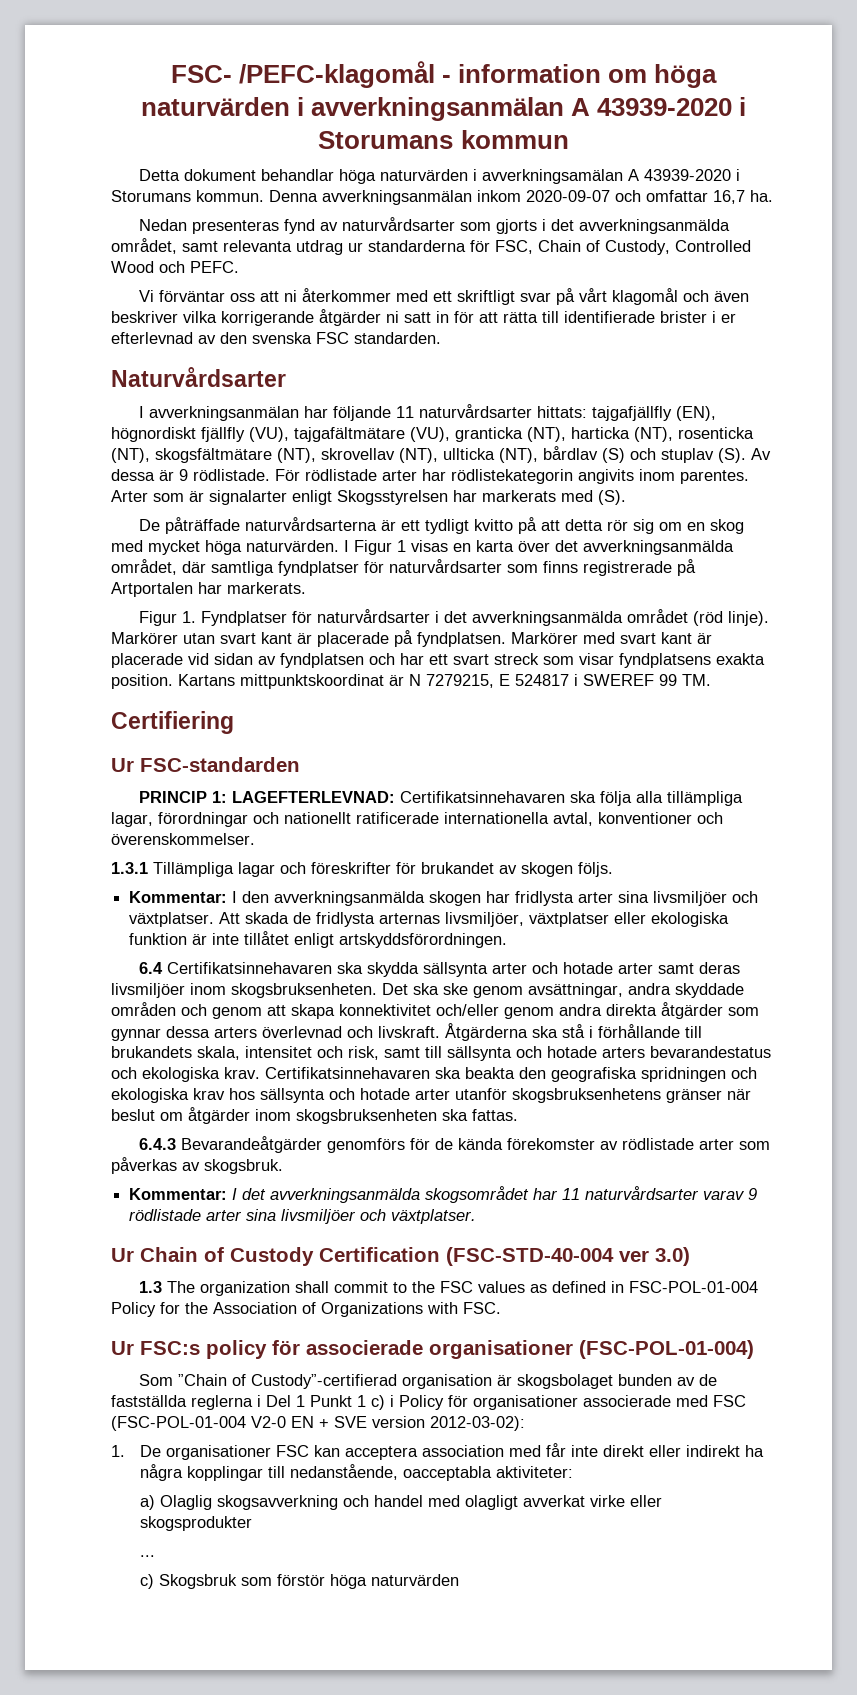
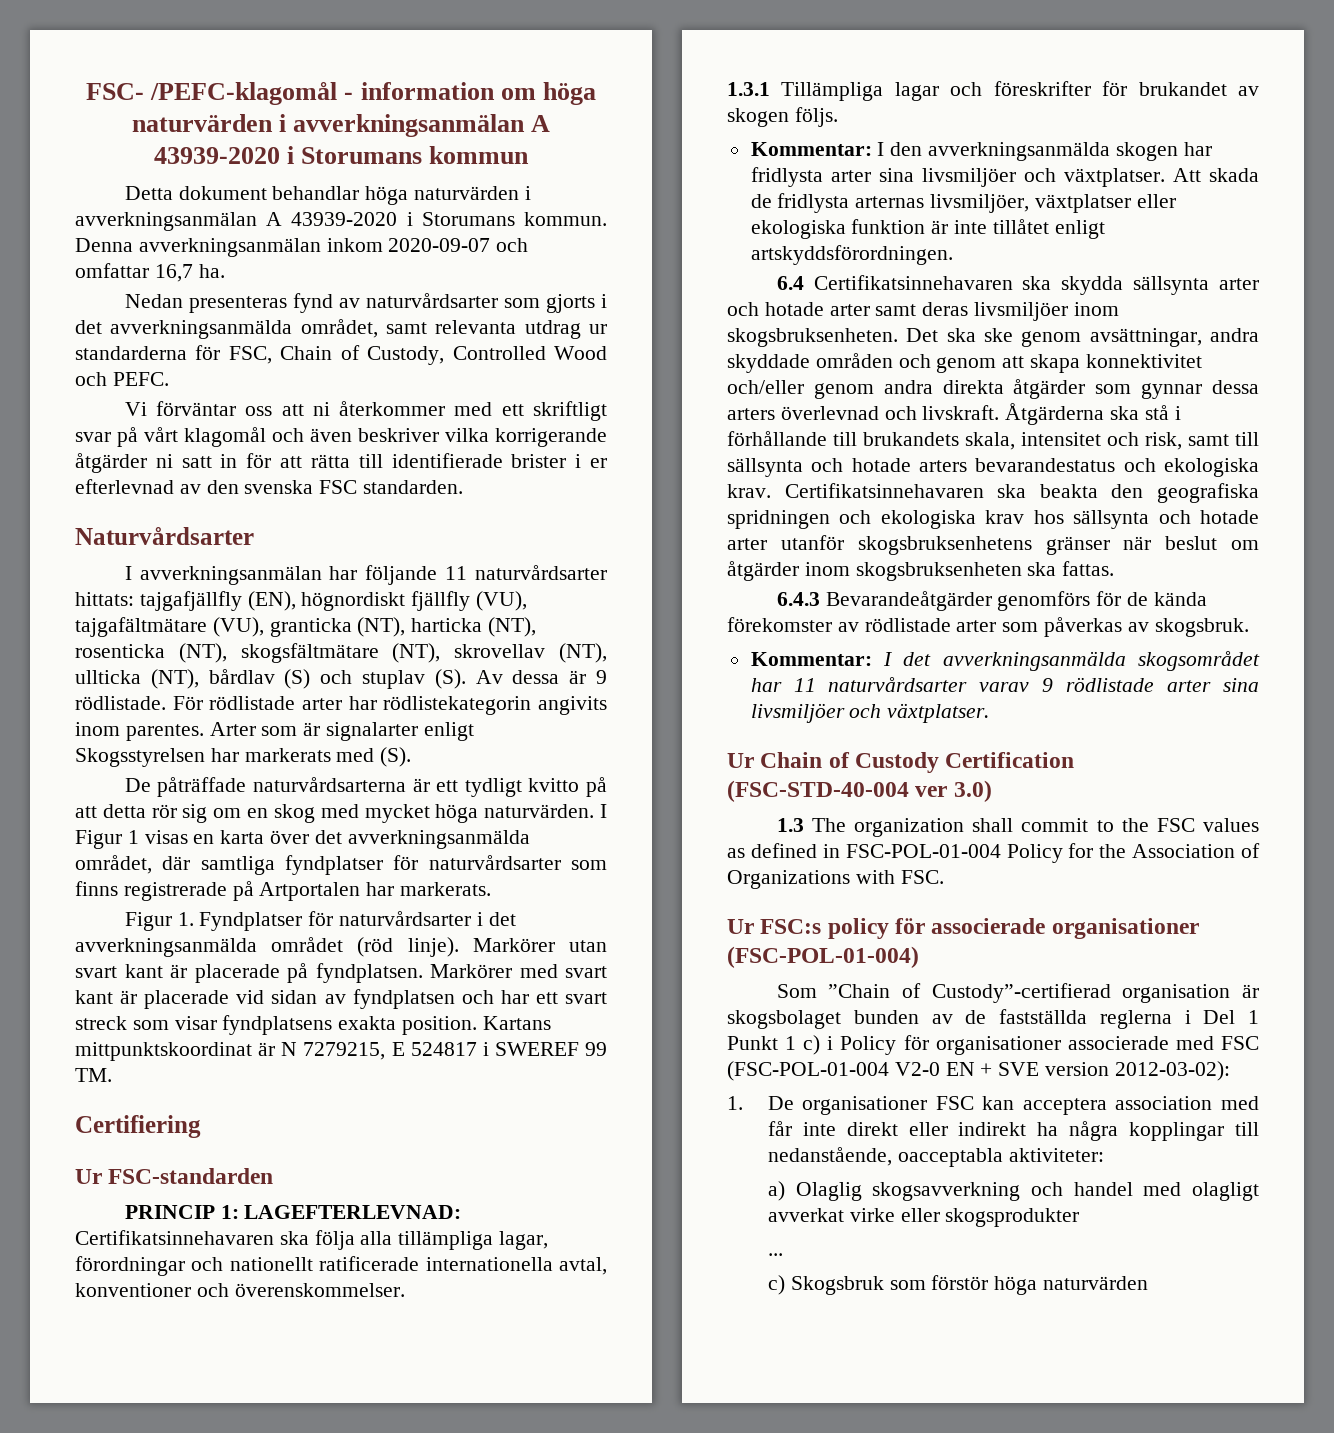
[482,169,624,184] avverkningsamälan -> [75,212,257,231] avverkningsanmälan

